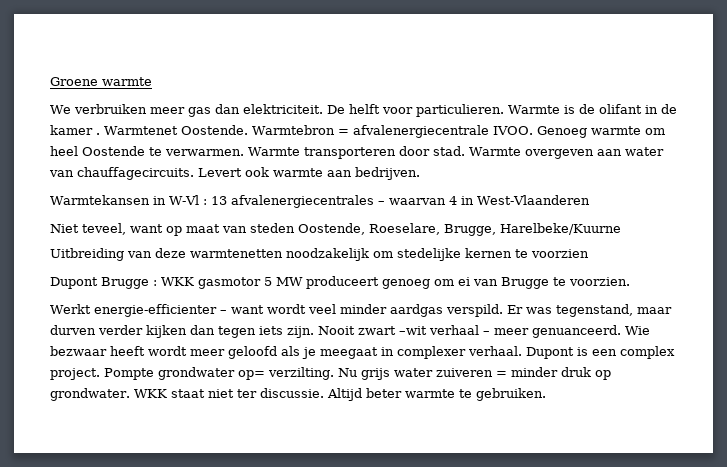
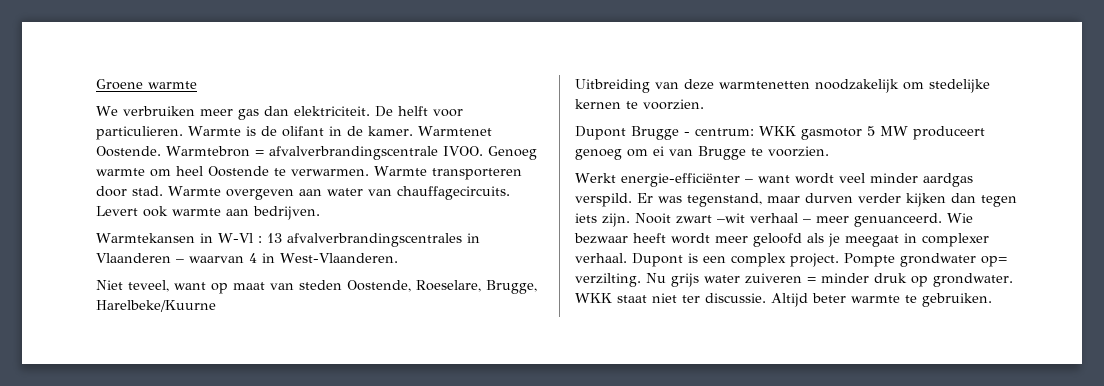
[50,125,100,135] kamer . -> [367,126,413,136] kamer.
[352,125,489,138] afvalenergiecentrale -> [268,146,438,160] afvalverbrandingscentrale
[230,195,374,208] afvalenergiecentrales -> [286,233,480,247] [96,253,171,263] afvalverbrandingscentrales in Vlaanderen
[476,195,590,205] West-Vlaanderen -> [280,253,398,263] West-Vlaanderen.
[531,249,589,258] voorzien -> [643,99,704,110] voorzien.
[153,280,157,286] : -> [684,128,754,136] - centrum:
[93,304,217,317] energie-efficienter -> [620,173,740,187] energie-efficiënter

